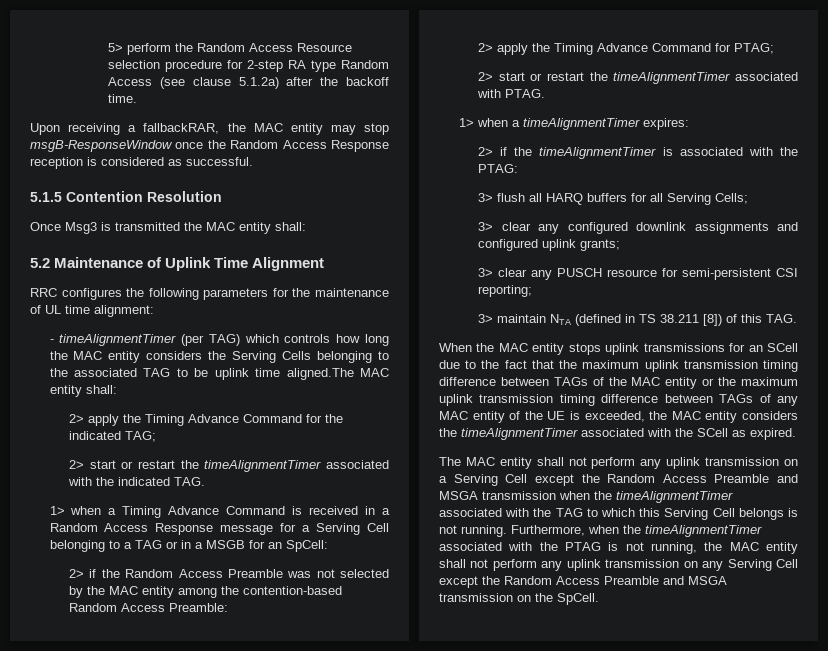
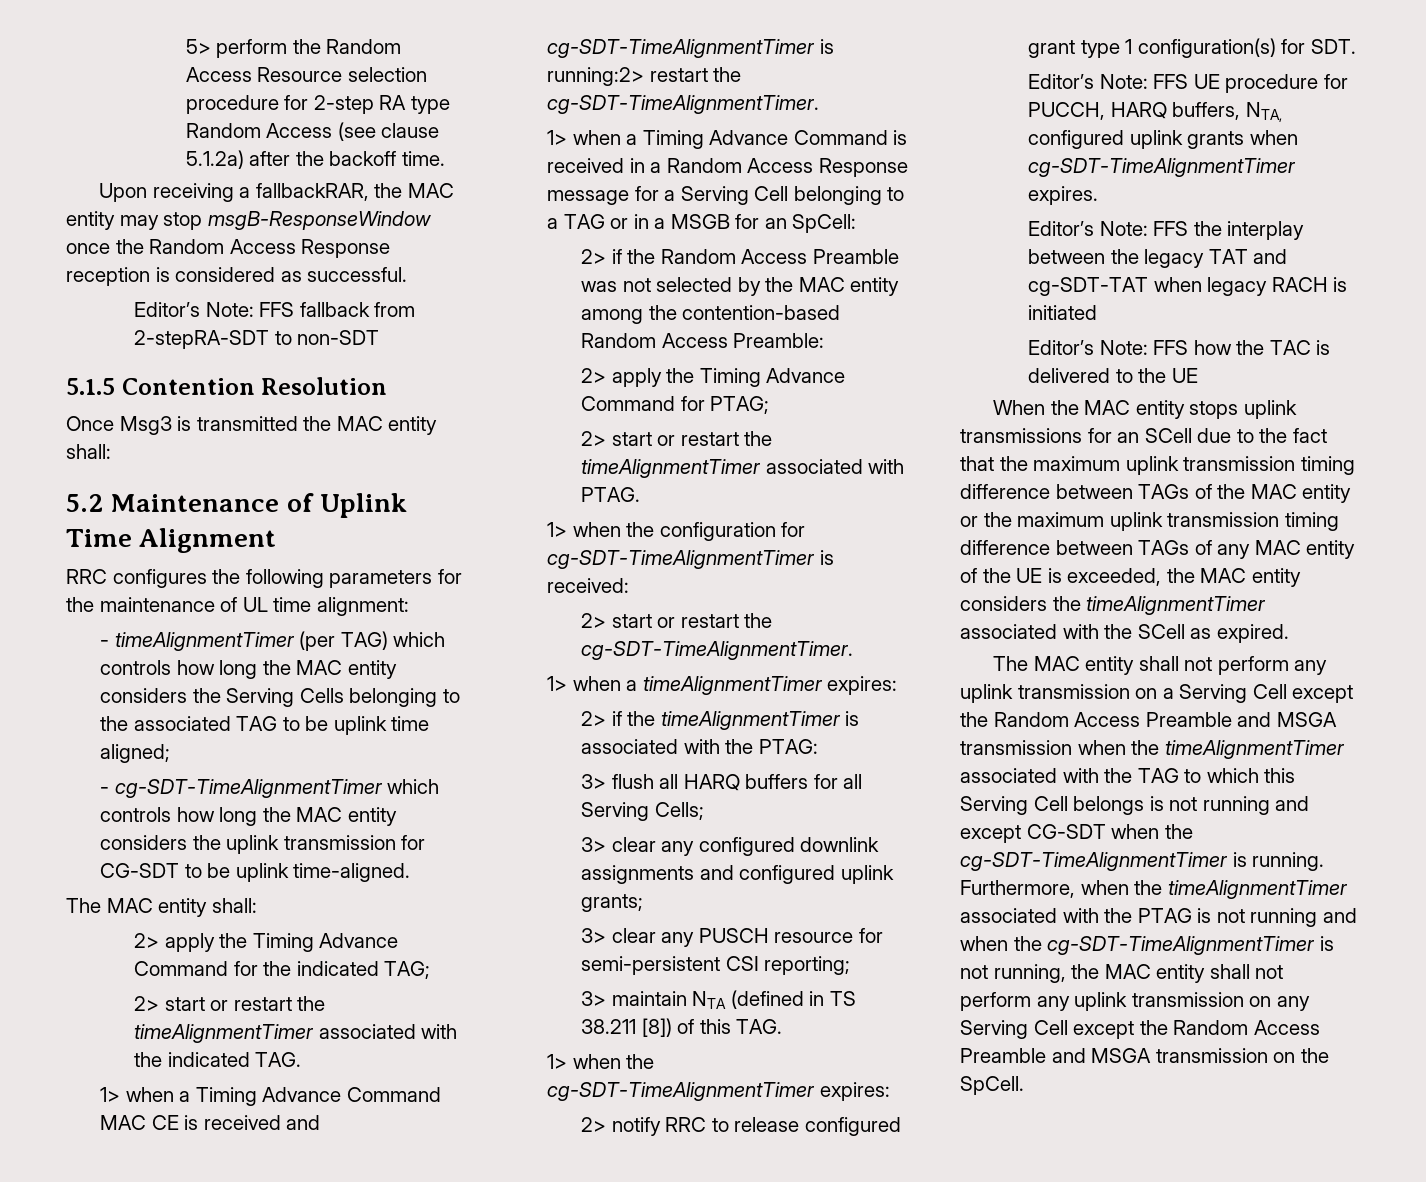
(253, 161) none -> [134,302,416,317] [134,330,380,349] // Editor’s Note: FFS fallback from 2-stepRA-SDT to non-SDT
[286,368,354,380] aligned.The -> [100,744,171,763] [100,779,440,798] [100,807,397,826] [100,835,426,854] [100,863,411,882] [66,898,101,913] aligned; // - cg-SDT-TimeAlignmentTimer which controls how long the MAC entity considers the uplink transmission for CG-SDT to be uplink time-aligned. // The
(206, 481) none -> [100,1087,441,1106] [100,1115,321,1130] [547,39,834,58] [547,67,742,86] [547,95,820,114] // 1> when a Timing Advance Command MAC CE is received and cg-SDT-TimeAlignmentTimer is running:2> restart the cg-SDT-TimeAlignmentTimer.
(546, 93) none -> [547,522,806,541] [547,550,834,569] [547,578,630,593] [581,613,773,628] [581,641,854,660] // 1> when the configuration for cg-SDT-TimeAlignmentTimer is received: // 2> start or restart the cg-SDT-TimeAlignmentTimer.
(798, 318) none -> [547,1054,655,1069] [547,1082,890,1101] [581,1117,901,1136] [1028,38,1356,58] [1028,74,1348,93] [1028,102,1282,122] [1028,130,1298,149] [1028,158,1297,177] [1028,186,1099,205] [1028,221,1305,240] [1028,249,1288,268] [1028,277,1348,296] [1028,305,1098,320] [1028,340,1331,355] [1028,368,1198,383] // 1> when the cg-SDT-TimeAlignmentTimer expires: // 2> notify RRC to release configured grant type 1 configuration(s) for SDT. // Editor’s Note: FFS UE procedure for PUCCH, HARQ buffers, NTA, configured uplink grants when cg-SDT-TimeAlignmentTimer expires. // Editor’s Note: FFS the interplay between the legacy TAT and cg-SDT-TAT when legacy RACH is initiated // Editor’s Note: FFS how the TAC is delivered to the UE
(457, 529) none -> [1202,796,1310,815] [960,824,1193,843] [960,852,1247,871] running and except CG-SDT when the cg-SDT-TimeAlignmentTimer is
(644, 546) none -> [1250,908,1357,927] [960,936,1334,955] [960,965,988,979] running and when the cg-SDT-TimeAlignmentTimer is not

